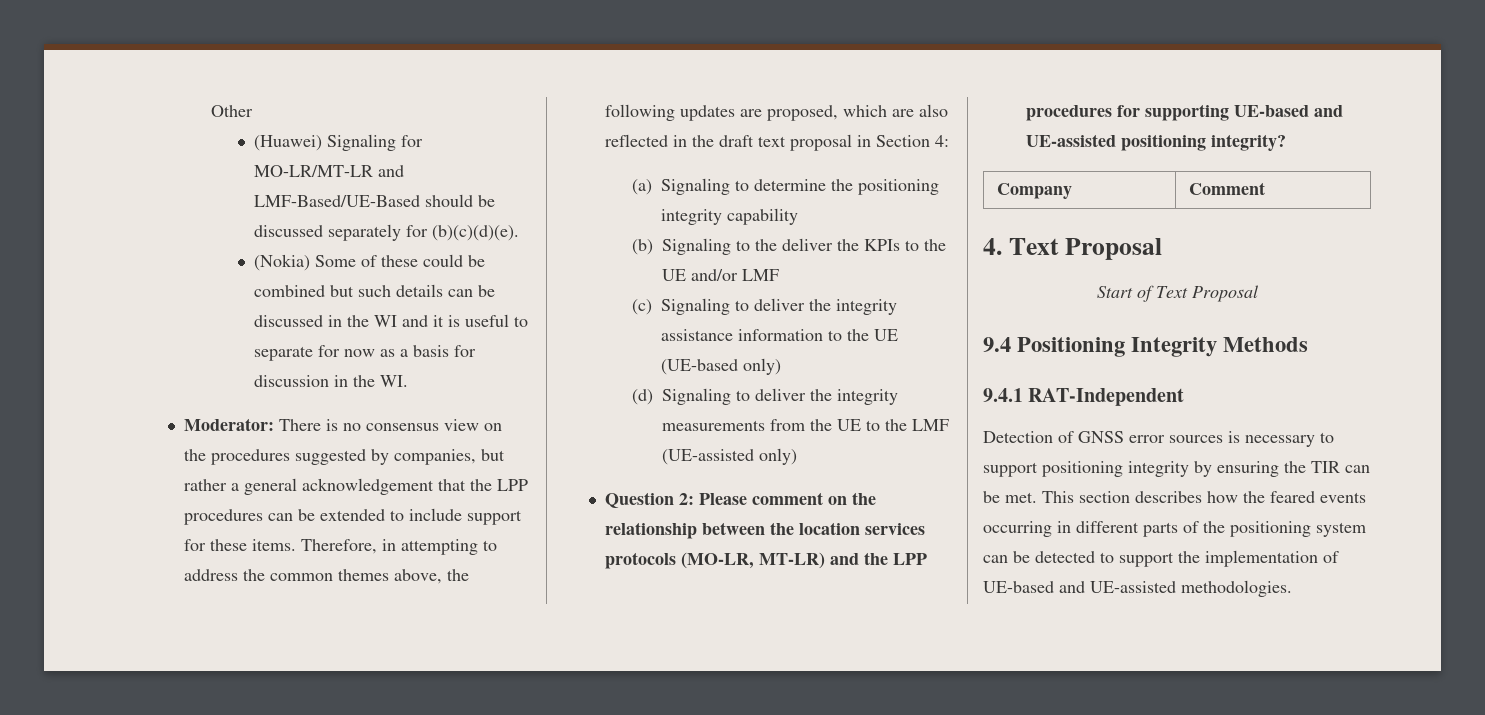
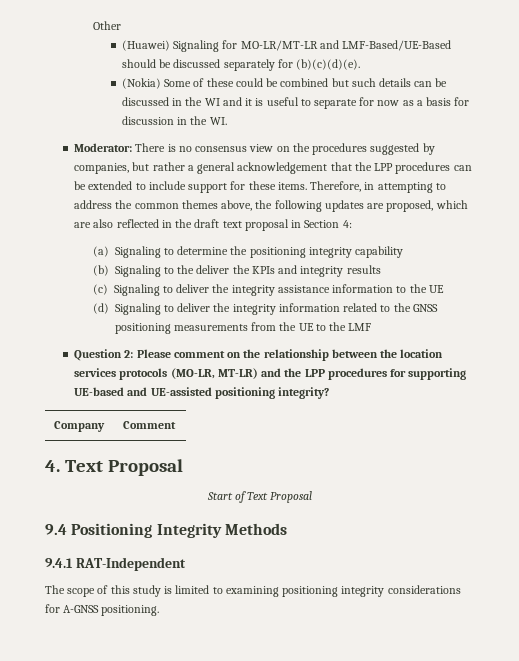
[905,239,947,251] [662,269,780,281] to the UE and/or LMF -> [278,265,381,277] and integrity results
[661,358,782,375] (UE-based only) -> (444, 289) none
(899, 397) none -> [278,303,438,312] [114,323,171,334] information related to the GNSS positioning
[662,448,798,465] (UE-assisted only) -> (372, 327) none
[983,431,1334,447] [983,461,1370,477] [983,491,1366,503] [983,521,1366,537] [983,550,1339,567] [983,580,1292,597] Detection of GNSS error sources is necessary to support positioning integrity by ensuring the TIR can be met. This section describes how the feared events occurring in different parts of the positioning system can be detected to support the implementation of UE-based and UE-assisted methodologies. -> [45,585,461,597] [45,604,160,616] The scope of this study is limited to examining positioning integrity considerations for A-GNSS positioning.

